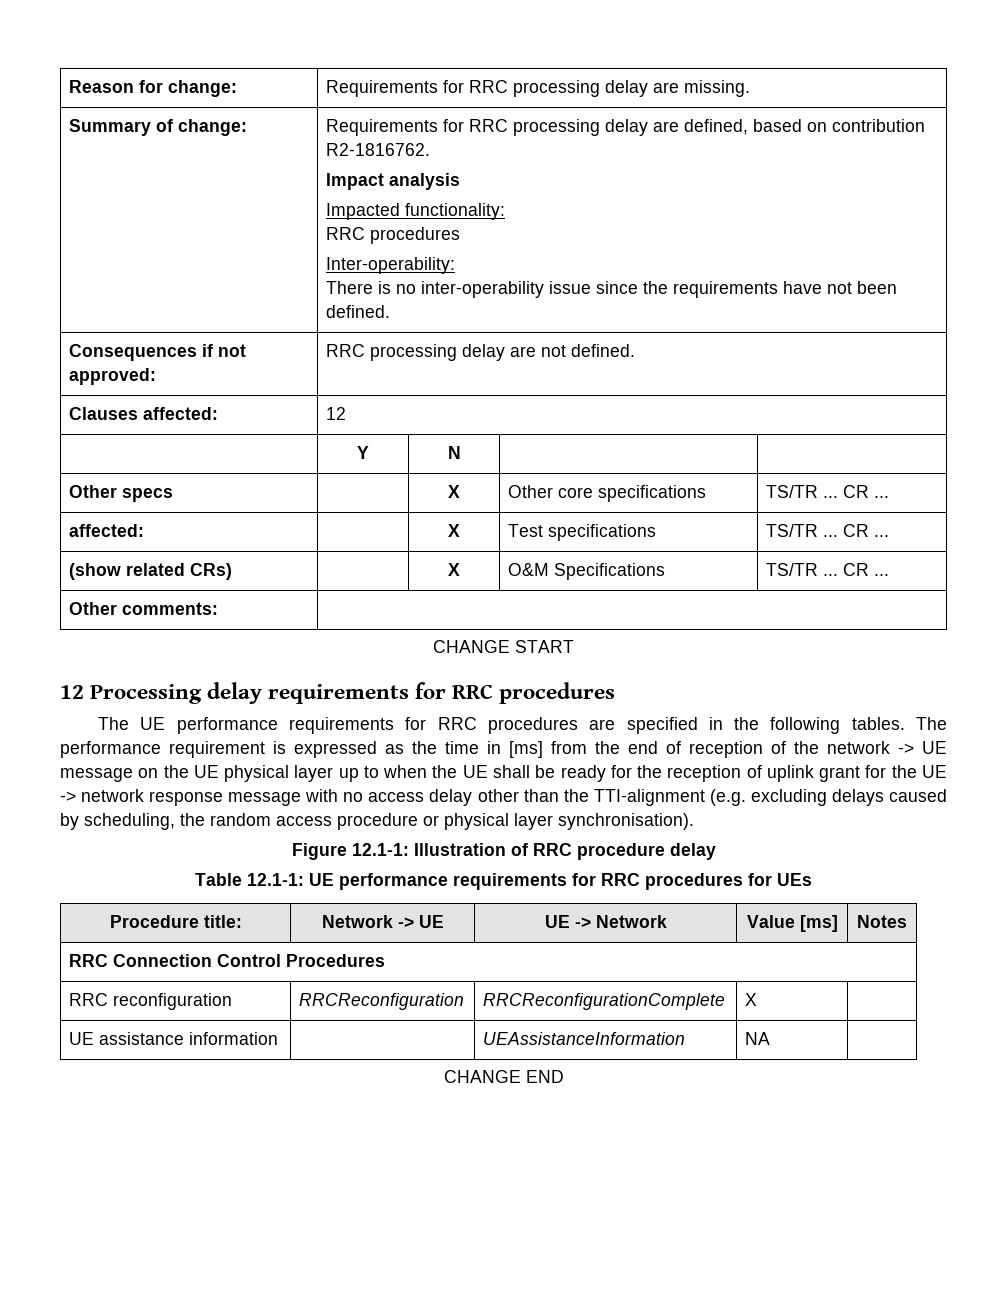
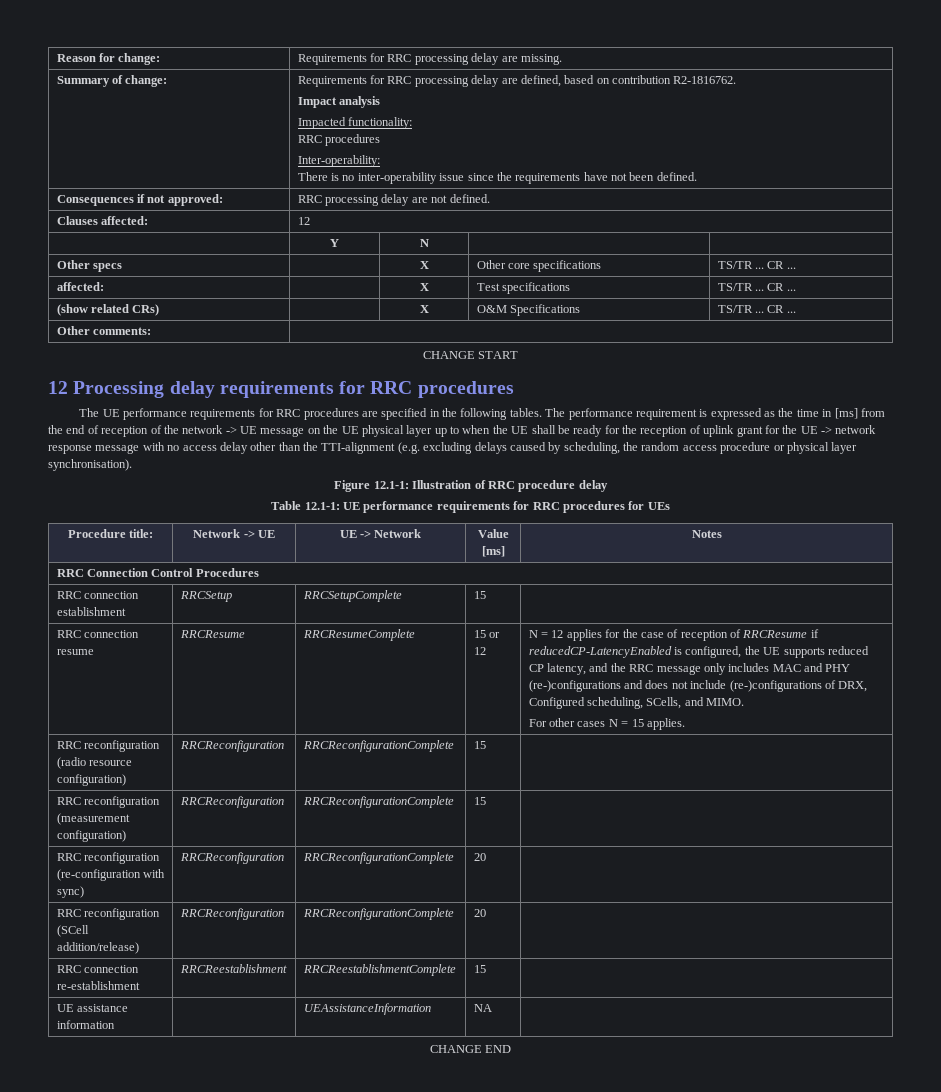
[69,993,233,1010] [299,993,465,1010] [483,993,726,1010] [745,993,758,1006] // RRC reconfiguration | RRCReconfiguration | RRCReconfigurationComplete | X -> [56,591,139,599] [56,607,126,616] [179,591,232,602] [302,590,402,602] [473,591,486,599] [56,630,139,638] [56,649,94,655] [179,630,245,638] [302,629,415,641] [473,630,500,638] [473,647,486,655] [528,629,819,641] [528,646,869,658] [528,663,851,675] [528,680,868,692] [528,697,745,709] [528,718,685,730] [56,740,160,752] [56,757,132,769] [56,774,126,786] [179,740,284,752] [302,740,454,752] [473,741,486,749] [56,796,160,808] [56,813,130,825] [56,830,126,842] [179,796,284,808] [302,796,454,808] [473,797,486,805] [56,852,160,864] [56,869,165,881] [56,886,84,898] [179,852,284,864] [302,852,454,864] [473,853,486,861] [56,908,160,920] [56,925,89,937] [56,942,139,954] [179,908,284,920] [302,908,454,920] [473,909,486,917] [56,965,139,973] [56,981,140,990] [179,964,287,973] [302,964,456,976] [473,965,486,973] // RRC connection establishment | RRCSetup | RRCSetupComplete | 15 | // RRC connection resume | RRCResume | RRCResumeComplete | 15 or 12 | N = 12 applies for the case of reception of RRCResume if reducedCP-LatencyEnabled is configured, the UE supports reduced CP latency, and the RRC message only includes MAC and PHY (re-)configurations and does not include (re-)configurations of DRX, Configured scheduling, SCells, and MIMO. // For other cases N = 15 applies. // RRC reconfiguration (radio resource configuration) | RRCReconfiguration | RRCReconfigurationComplete | 15 | // RRC reconfiguration (measurement configuration) | RRCReconfiguration | RRCReconfigurationComplete | 15 | // RRC reconfiguration (re-configuration with sync) | RRCReconfiguration | RRCReconfigurationComplete | 20 | // RRC reconfiguration (SCell addition/release) | RRCReconfiguration | RRCReconfigurationComplete | 20 | // RRC connection re-establishment | RRCReestablishment | RRCReestablishmentComplete | 15

